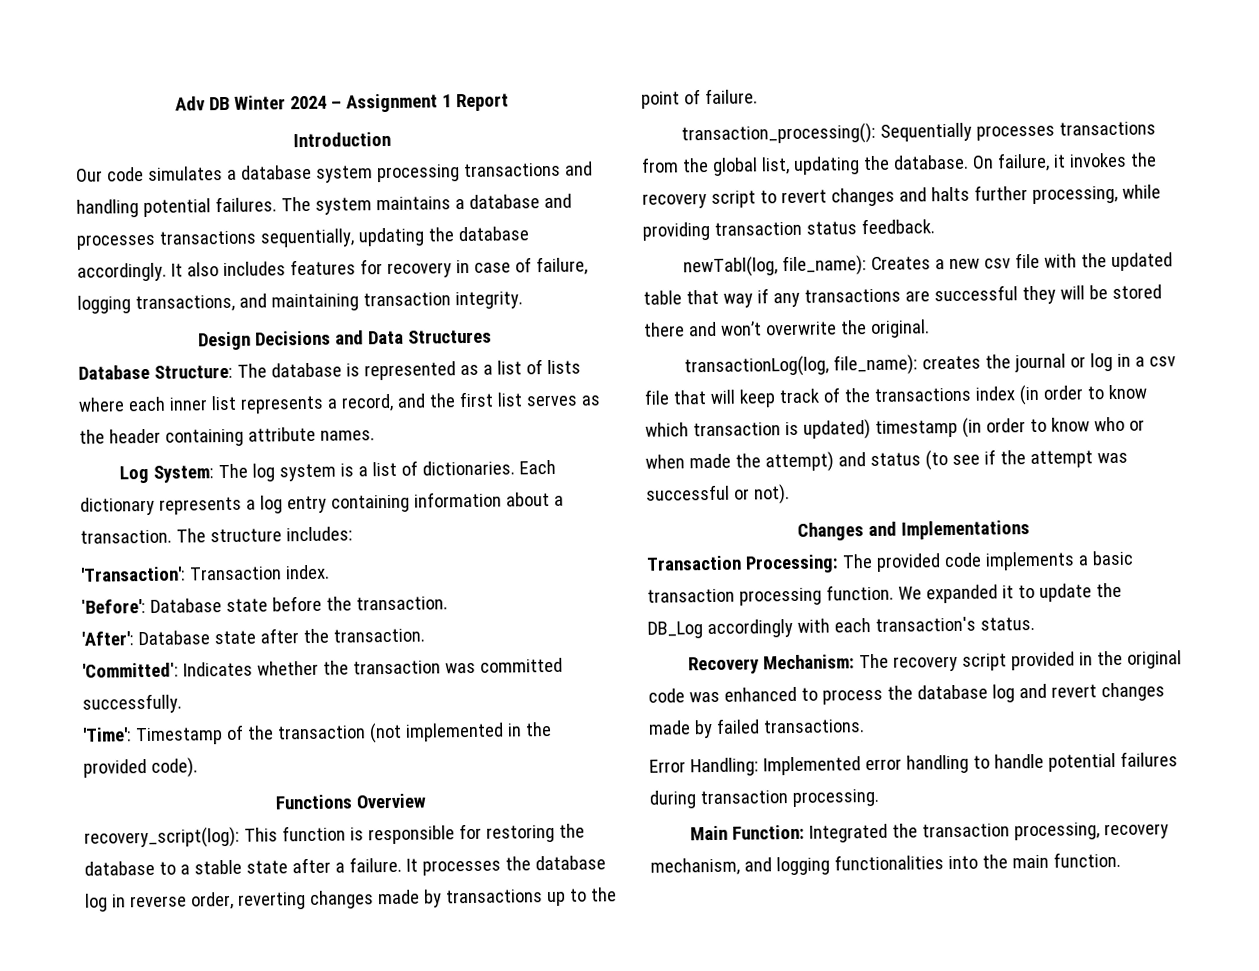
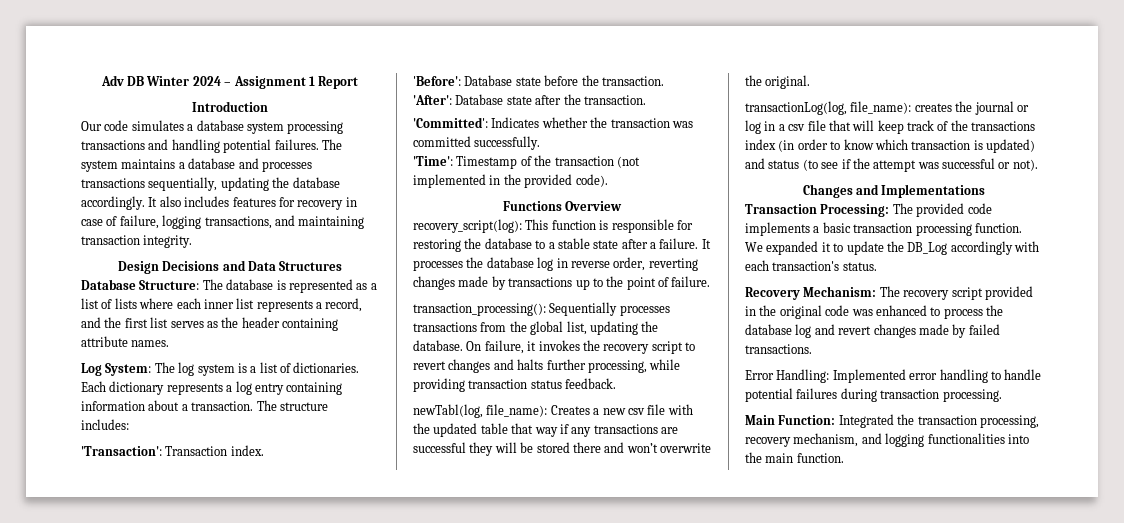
[874,416,1145,438] [645,451,834,473] timestamp (in order to know who or when made the attempt) -> (1035, 146) none

